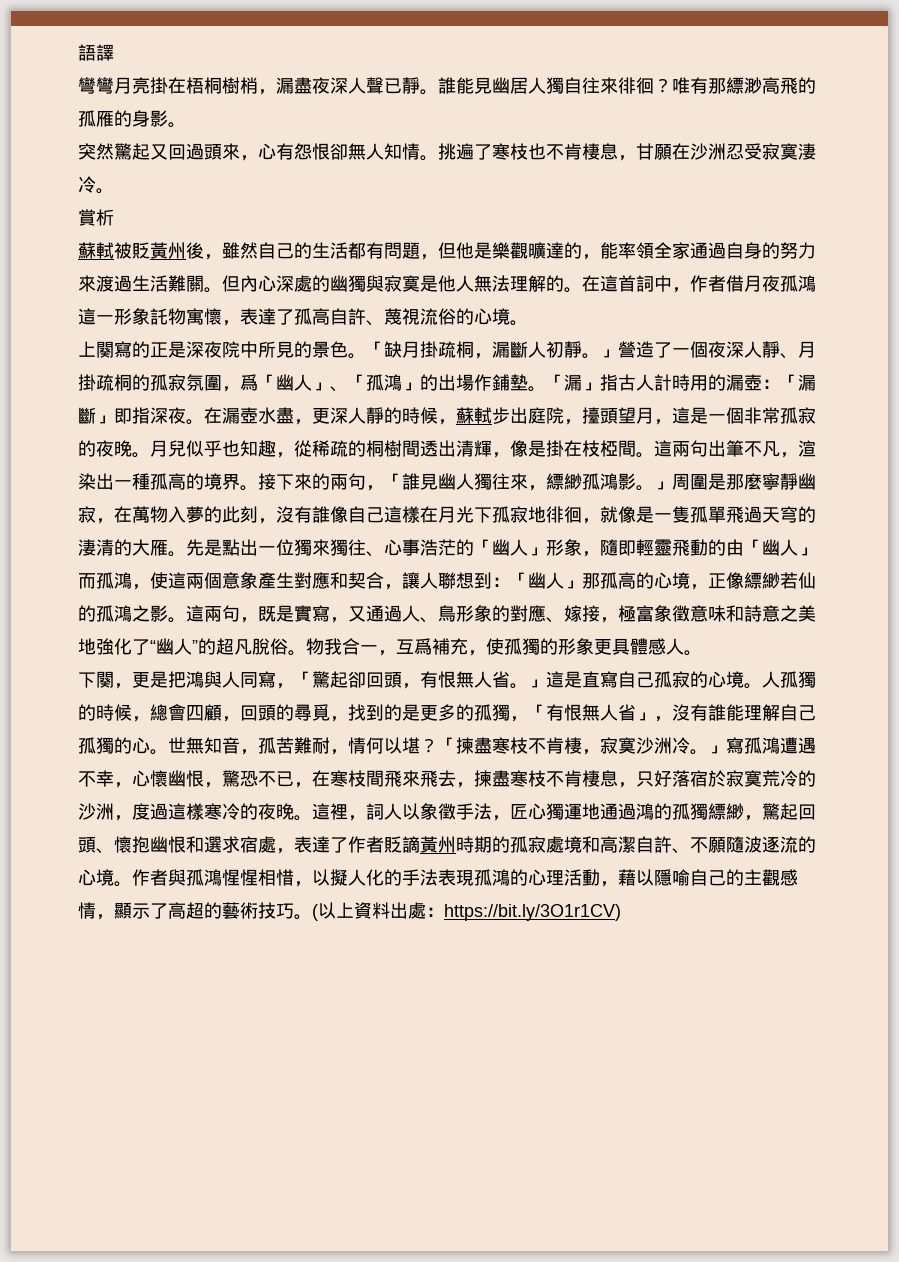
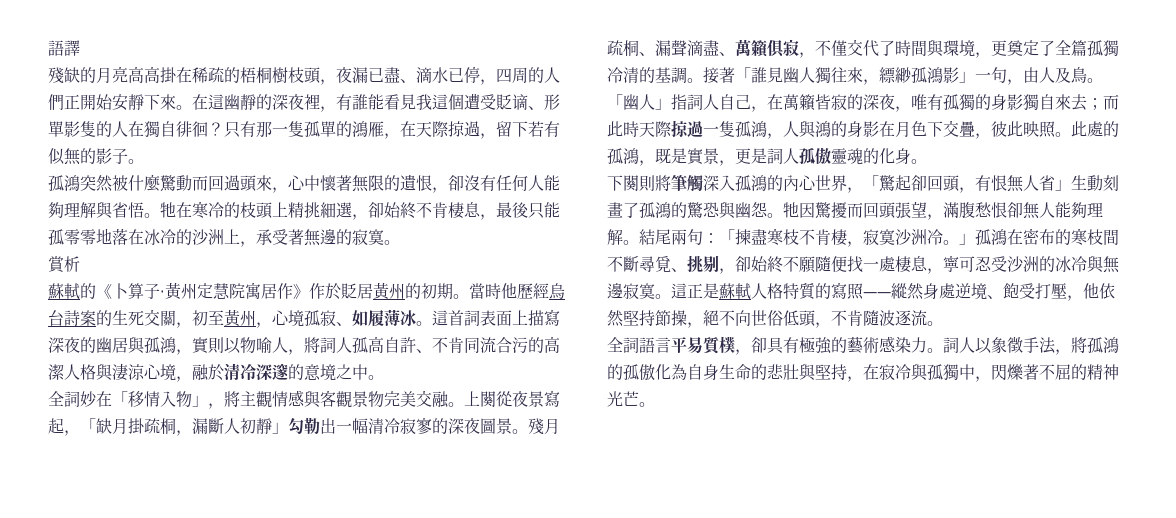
[78,77,816,95] [78,110,186,128] [78,143,816,161] [78,176,114,194] [78,209,114,226] [78,242,816,260] [78,275,816,293] [78,308,528,326] [78,341,366,359] 彎彎月亮掛在梧桐樹梢，漏盡夜深人聲已靜。誰能見幽居人獨自往來徘徊？唯有那縹渺高飛的孤雁的身影。 // 突然驚起又回過頭來，心有怨恨卻無人知情。挑遍了寒枝也不肯棲息，甘願在沙洲忍受寂寞淒冷。 // 賞析 // 蘇軾被貶黃州後，雖然自己的生活都有問題，但他是樂觀曠達的，能率領全家通過自身的努力來渡過生活難關。但內心深處的幽獨與寂寞是他人無法理解的。在這首詞中，作者借月夜孤鴻這一形象託物寓懷，表達了孤高自許、蔑視流俗的心境。 // 上闋寫的正是深夜院中所見的景色。 -> [48,66,560,85] [48,93,560,112] [48,121,560,139] [48,148,144,165] [48,174,560,193] [48,201,560,220] [48,228,400,247] [48,256,80,273] [48,282,565,300] [48,309,560,328] [48,336,560,355] [48,363,384,382] [48,390,560,409] [48,418,80,436] 殘缺的月亮高高掛在稀疏的梧桐樹枝頭，夜漏已盡、滴水已停，四周的人們正開始安靜下來。在這幽靜的深夜裡，有誰能看見我這個遭受貶谪、形單影隻的人在獨自徘徊？只有那一隻孤單的鴻雁，在天際掠過，留下若有似無的影子。 // 孤鴻突然被什麼驚動而回過頭來，心中懷著無限的遺恨，卻沒有任何人能夠理解與省悟。牠在寒冷的枝頭上精挑細選，卻始終不肯棲息，最後只能孤零零地落在冰冷的沙洲上，承受著無邊的寂寞。 // 賞析 // 蘇軾的《卜算子·黃州定慧院寓居作》作於貶居黃州的初期。當時他歷經烏台詩案的生死交關，初至黃州，心境孤寂、如履薄冰。這首詞表面上描寫深夜的幽居與孤鴻，實則以物喻人，將詞人孤高自許、不肯同流合污的高潔人格與淒涼心境，融於清冷深邃的意境之中。 // 全詞妙在「移情入物」，將主觀情感與客觀景物完美交融。上闋從夜景寫起，
[582,341,816,359] [78,374,816,392] [78,407,816,425] [78,440,816,458] [78,473,384,491] 。」營造了一個夜深人靜、月掛疏桐的孤寂氛圍，爲「幽人」、「孤鴻」的出場作鋪墊。「漏」指古人計時用的漏壺：「漏斷」即指深夜。在漏壺水盡，更深人靜的時候，蘇軾步出庭院，擡頭望月，這是一個非常孤寂的夜晚。月兒似乎也知趣，從稀疏的桐樹間透出清輝，像是掛在枝椏間。這兩句出筆不凡，渲染出一種孤高的境界。接下來的兩句， -> [272,417,560,435] [607,39,1119,58] [607,67,735,84] 」勾勒出一幅清冷寂寥的深夜圖景。殘月疏桐、漏聲滴盡、萬籟俱寂，不僅交代了時間與環境，更奠定了全篇孤獨冷清的基調。接著
[636,473,816,491] [78,506,816,524] [78,539,816,557] [78,572,816,590] [78,605,816,623] [78,638,702,656] [78,671,276,689] 。」周圍是那麼寧靜幽寂，在萬物入夢的此刻，沒有誰像自己這樣在月光下孤寂地徘徊，就像是一隻孤單飛過天穹的淒清的大雁。先是點出一位獨來獨往、心事浩茫的「幽人」形象，隨即輕靈飛動的由「幽人」而孤鴻，使這兩個意象產生對應和契合，讓人聯想到：「幽人」那孤高的心境，正像縹緲若仙的孤鴻之影。這兩句，既是實寫，又通過人、鳥形象的對應、嫁接，極富象徵意味和詩意之美地強化了“幽人”的超凡脫俗。物我合一，互爲補充，使孤獨的形象更具體感人。 // 下闋，更是把鴻與人同寫 -> [959,67,1103,85] [607,94,1119,112] [607,120,1119,139] [607,147,927,166] [607,174,847,192] 」一句，由人及鳥。「幽人」指詞人自己，在萬籟皆寂的深夜，唯有孤獨的身影獨自來去；而此時天際掠過一隻孤鴻，人與鴻的身影在月色下交疊，彼此映照。此處的孤鴻，既是實景，更是詞人孤傲靈魂的化身。 // 下闋則將筆觸深入孤鴻的內心世界
[510,671,816,689] [78,704,816,722] [78,737,438,755] 。」這是直寫自己孤寂的心境。人孤獨的時候，總會四顧，回頭的尋覓，找到的是更多的孤獨，「有恨無人省」，沒有誰能理解自己孤獨的心。世無知音，孤苦難耐，情何以堪？ -> [1055,175,1119,191] [607,201,1103,220] [607,229,719,245] 」生動刻畫了孤鴻的驚恐與幽怨。牠因驚擾而回頭張望，滿腹愁恨卻無人能夠理解。結尾兩句：
[726,737,816,754] [78,770,816,788] [78,803,816,821] [78,836,816,854] [78,869,798,887] [78,902,621,921] 寫孤鴻遭遇不幸，心懷幽恨，驚恐不已，在寒枝間飛來飛去，揀盡寒枝不肯棲息，只好落宿於寂寞荒冷的沙洲，度過這樣寒冷的夜晚。這裡，詞人以象徵手法，匠心獨運地通過鴻的孤獨縹緲，驚起回頭、懷抱幽恨和選求宿處，表達了作者貶謫黃州時期的孤寂處境和高潔自許、不願隨波逐流的心境。作者與孤鴻惺惺相惜，以擬人化的手法表現孤鴻的心理活動，藉以隱喻自己的主觀感情，顯示了高超的藝術技巧。(以上資料出處：https://bit.ly/3O1r1CV) -> [975,228,1119,246] [607,255,1120,274] [607,282,1115,301] [607,310,943,328] [607,336,1119,355] [607,364,1119,382] [607,391,655,407] 孤鴻在密布的寒枝間不斷尋覓、挑剔，卻始終不願隨便找一處棲息，寧可忍受沙洲的冰冷與無邊寂寞。這正是蘇軾人格特質的寫照——縱然身處逆境、飽受打壓，他依然堅持節操，絕不向世俗低頭，不肯隨波逐流。 // 全詞語言平易質樸，卻具有極強的藝術感染力。詞人以象徵手法，將孤鴻的孤傲化為自身生命的悲壯與堅持，在寂冷與孤獨中，閃爍著不屈的精神光芒。

